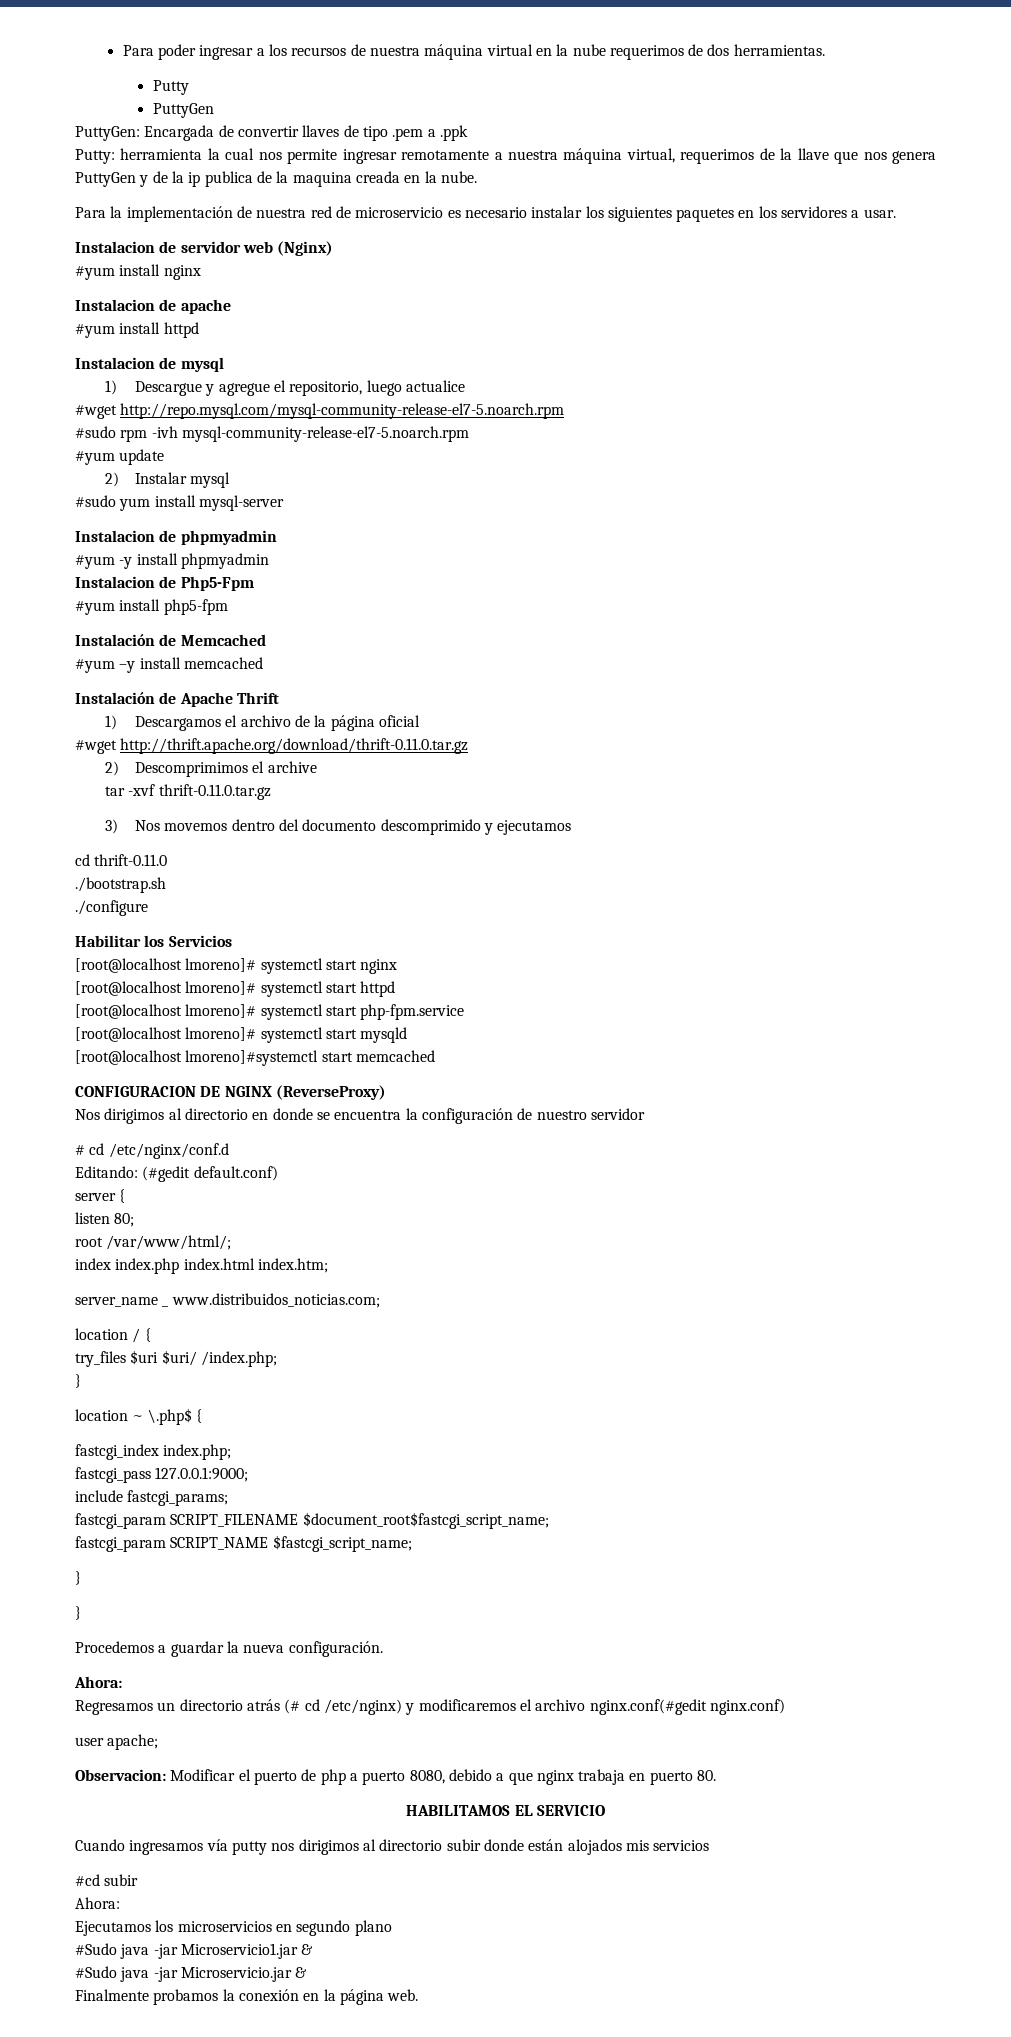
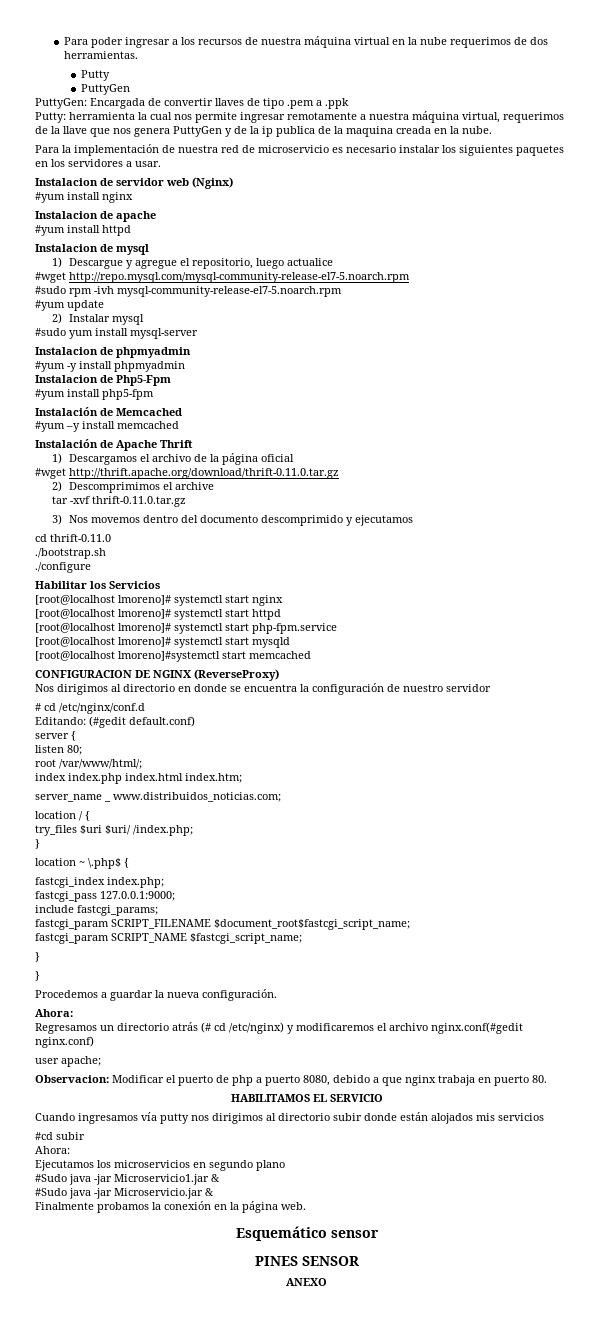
(419, 1995) none -> [235,1226,379,1241] [254,1256,359,1266] [286,1278,327,1286] // Esquemático sensor // PINES SENSOR // ANEXO

